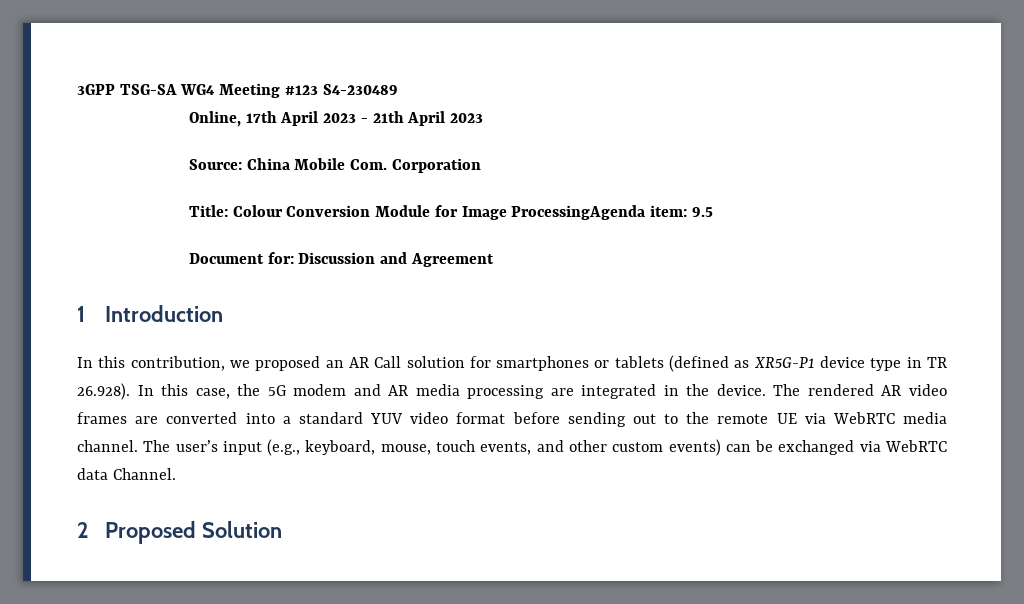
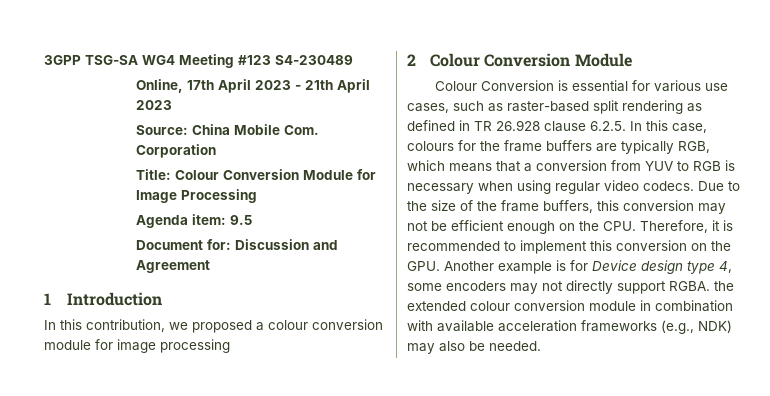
[511,205,646,220] ProcessingAgenda -> [181,189,258,203] [136,215,189,228] Processing // Agenda
[325,355,947,372] [77,383,947,400] [77,412,947,427] [77,439,947,456] [77,468,176,480] [77,521,282,544] an AR Call solution for smartphones or tablets (defined as XR5G-P1 device type in TR 26.928). In this case, the 5G modem and AR media processing are integrated in the device. The rendered AR video frames are converted into a standard YUV video format before sending out to the remote UE via WebRTC media channel. The user’s input (e.g., keyboard, mouse, touch events, and other custom events) can be exchanged via WebRTC data Channel. // 2 Proposed Solution -> [256,319,383,331] [44,339,230,353] [407,53,632,67] [435,80,729,92] [407,100,702,114] [407,120,707,133] [407,140,710,154] [407,160,735,172] [407,180,740,194] [407,200,726,214] [407,220,733,234] [407,240,731,254] [407,260,732,274] [407,280,734,294] [407,300,733,312] [407,320,732,334] [407,341,541,354] a colour conversion module for image processing // 2 Colour Conversion Module // Colour Conversion is essential for various use cases, such as raster-based split rendering as defined in TR 26.928 clause 6.2.5. In this case, colours for the frame buffers are typically RGB, which means that a conversion from YUV to RGB is necessary when using regular video codecs. Due to the size of the frame buffers, this conversion may not be efficient enough on the CPU. Therefore, it is recommended to implement this conversion on the GPU. Another example is for Device design type 4, some encoders may not directly support RGBA. the extended colour conversion module in combination with available acceleration frameworks (e.g., NDK) may also be needed.

